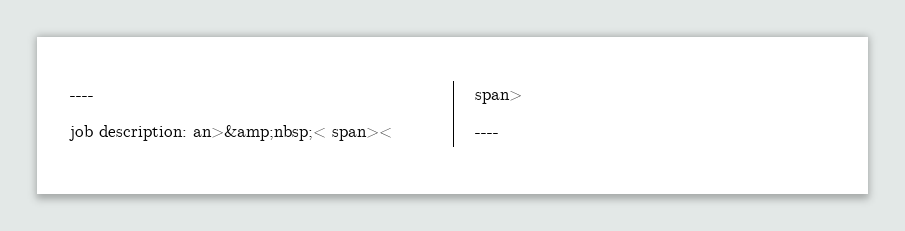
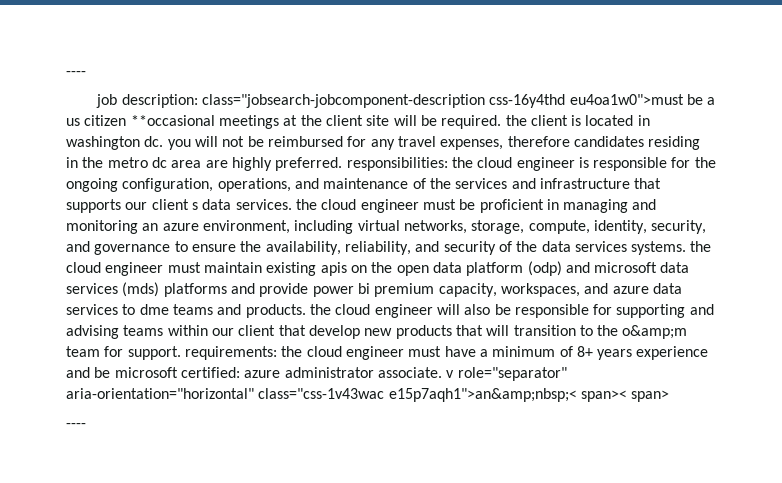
[193,125,326,141] an>&amp;nbsp;< -> [202,94,716,108] [66,115,650,129] [66,136,701,150] [66,157,716,171] [66,178,662,192] [66,199,657,213] [66,220,707,234] [66,241,712,255] [66,261,690,276] [66,282,682,297] [66,304,714,318] [66,325,688,339] [66,346,709,360] [66,367,567,381] [66,388,577,402] class="jobsearch-jobcomponent-description css-16y4thd eu4oa1w0">must be a us citizen **occasional meetings at the client site will be required. the client is located in washington dc. you will not be reimbursed for any travel expenses, therefore candidates residing in the metro dc area are highly preferred. responsibilities: the cloud engineer is responsible for the ongoing configuration, operations, and maintenance of the services and infrastructure that supports our client s data services. the cloud engineer must be proficient in managing and monitoring an azure environment, including virtual networks, storage, compute, identity, security, and governance to ensure the availability, reliability, and security of the data services systems. the cloud engineer must maintain existing apis on the open data platform (odp) and microsoft data services (mds) platforms and provide power bi premium capacity, workspaces, and azure data services to dme teams and products. the cloud engineer will also be responsible for supporting and advising teams within our client that develop new products that will transition to the o&amp;m team for support. requirements: the cloud engineer must have a minimum of 8+ years experience and be microsoft certified: azure administrator associate. v role="separator" aria-orientation="horizontal" class="css-1v43wac e15p7aqh1">an&amp;nbsp;<

